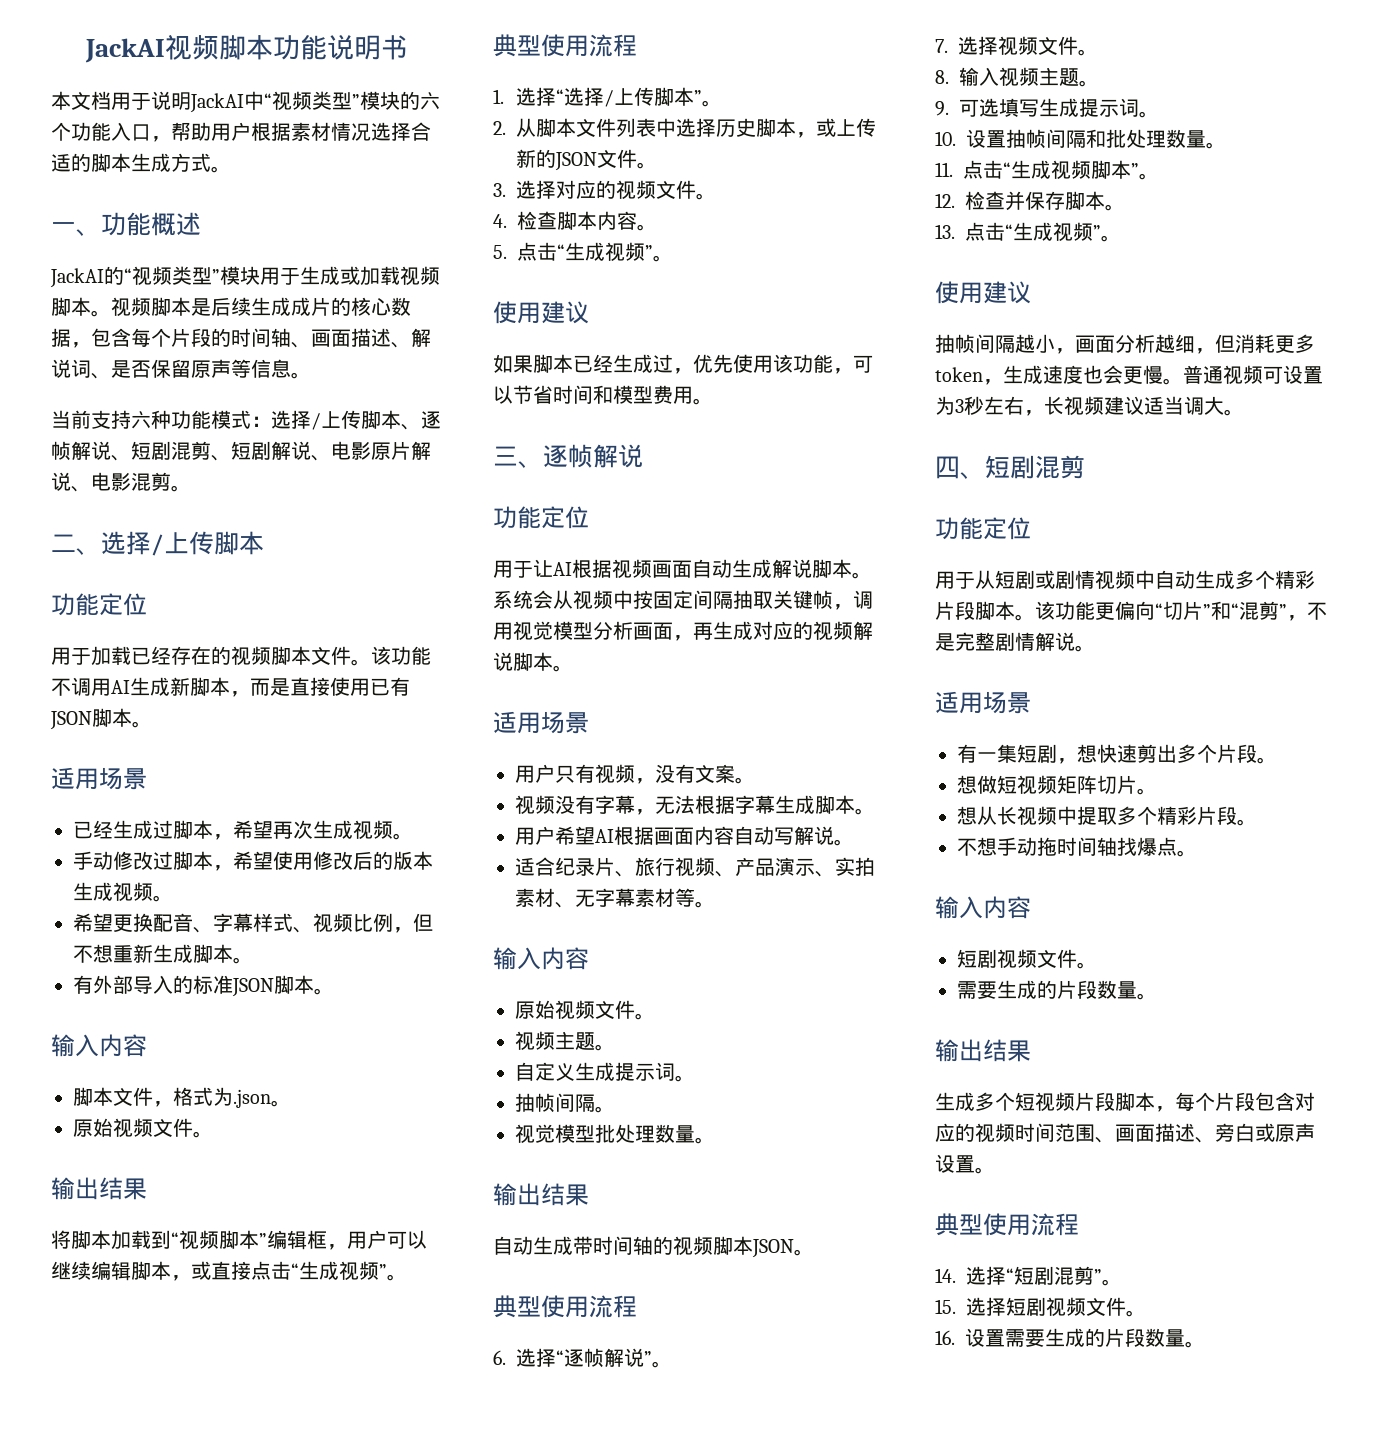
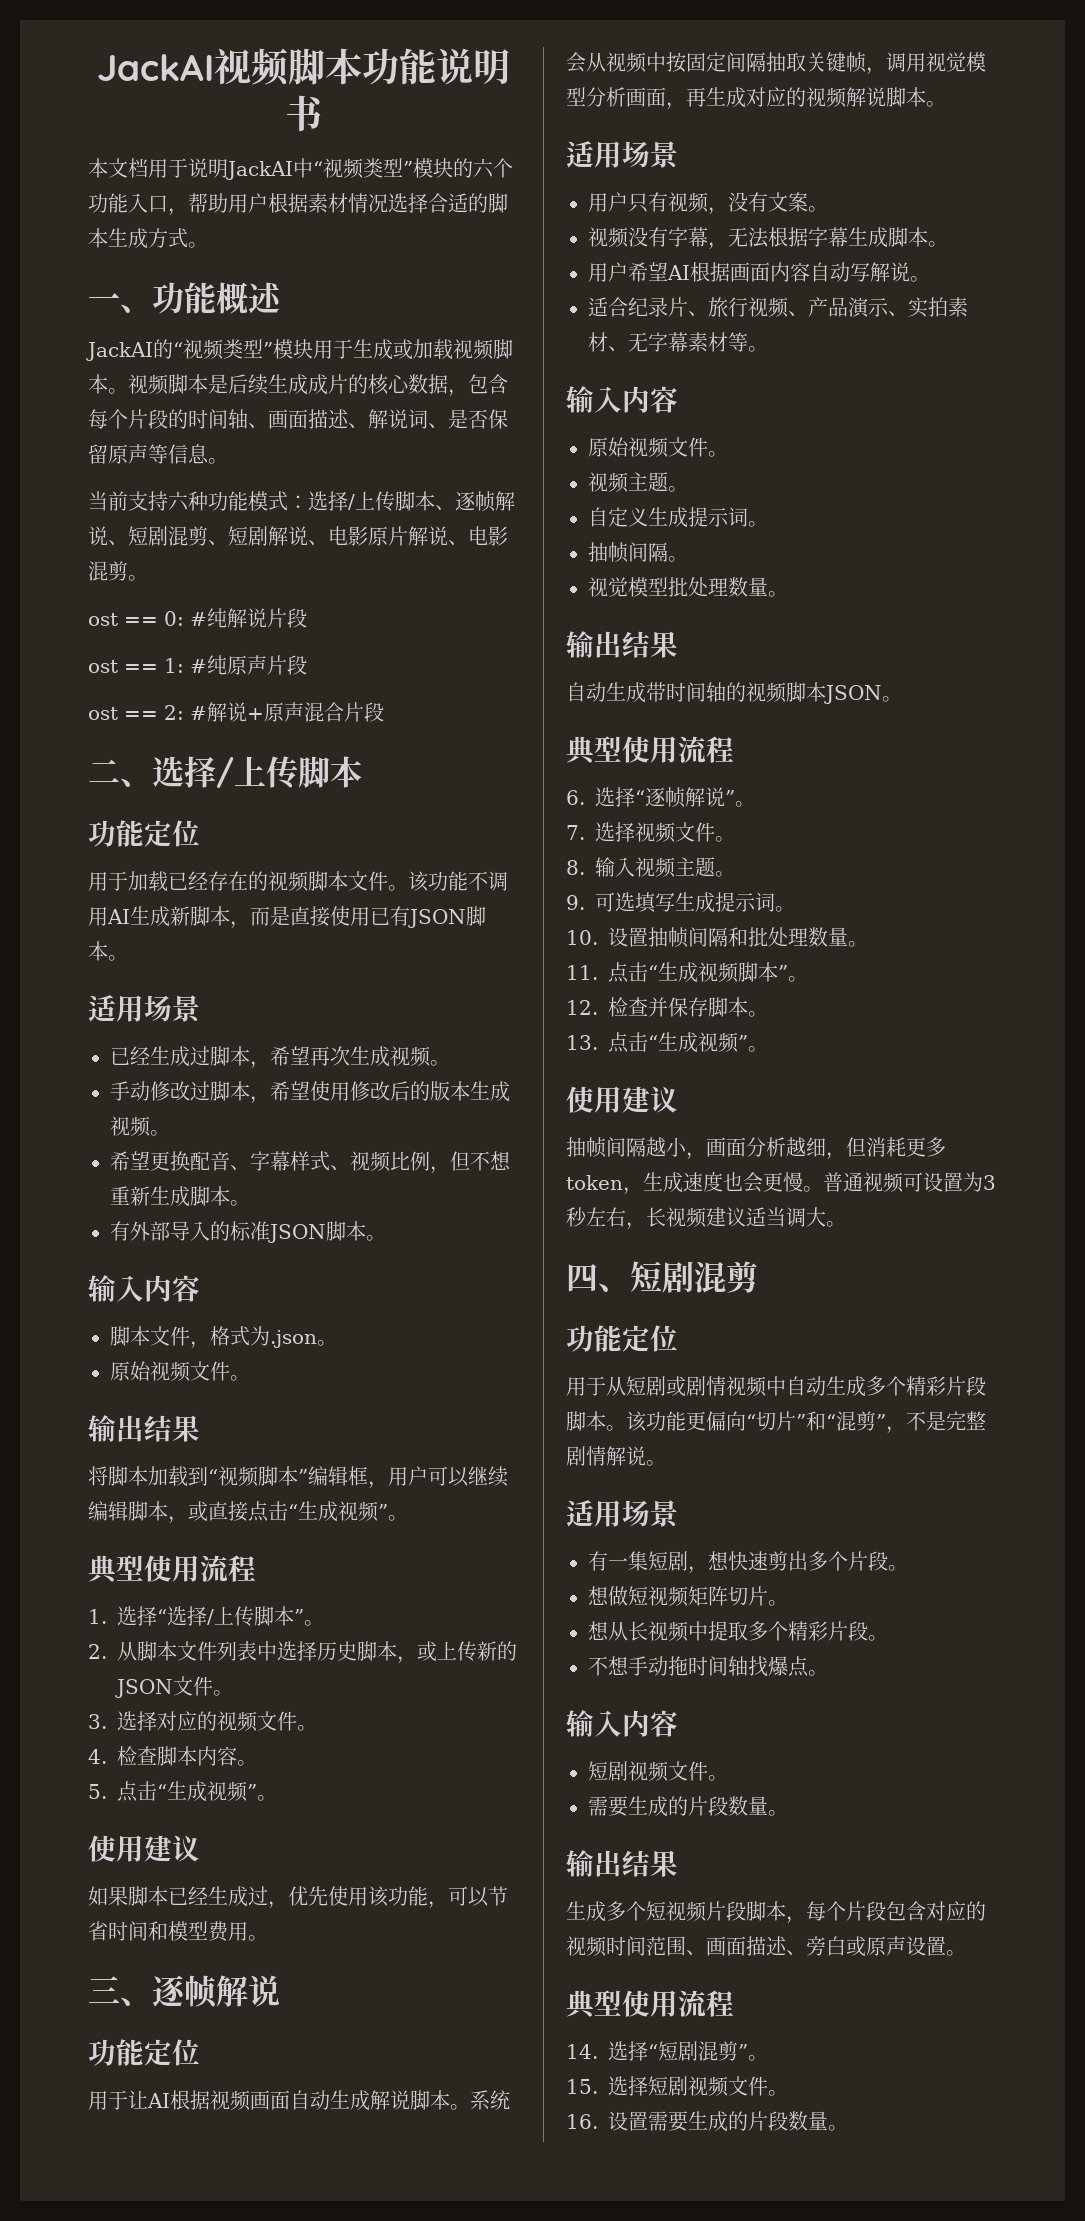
(191, 488) none -> [88,608,307,628] [88,655,307,675] [88,702,384,722] // ost == 0: #纯解说片段 // ost == 1: #纯原声片段 // ost == 2: #解说+原声混合片段

